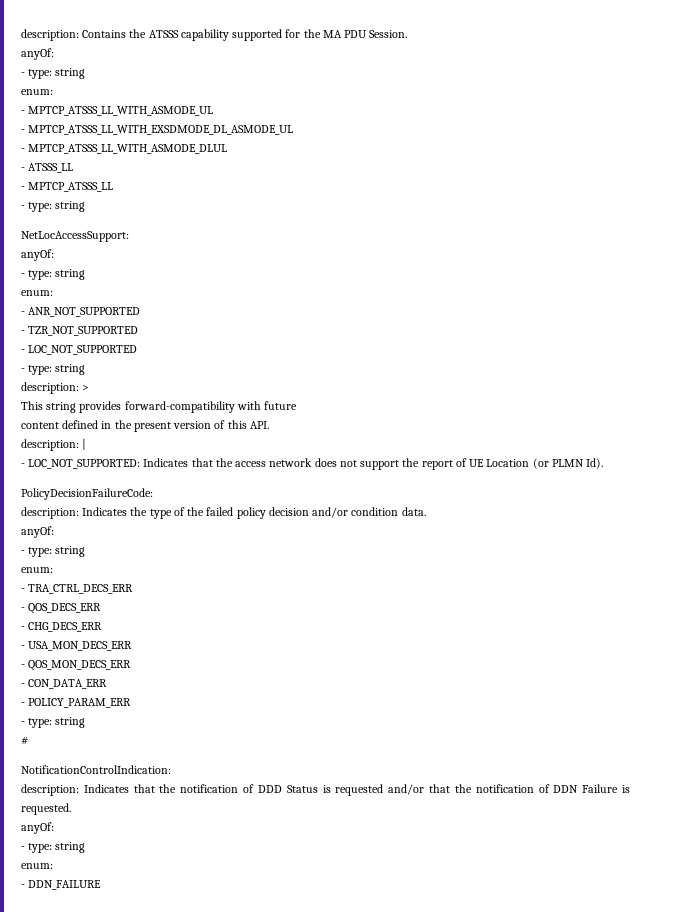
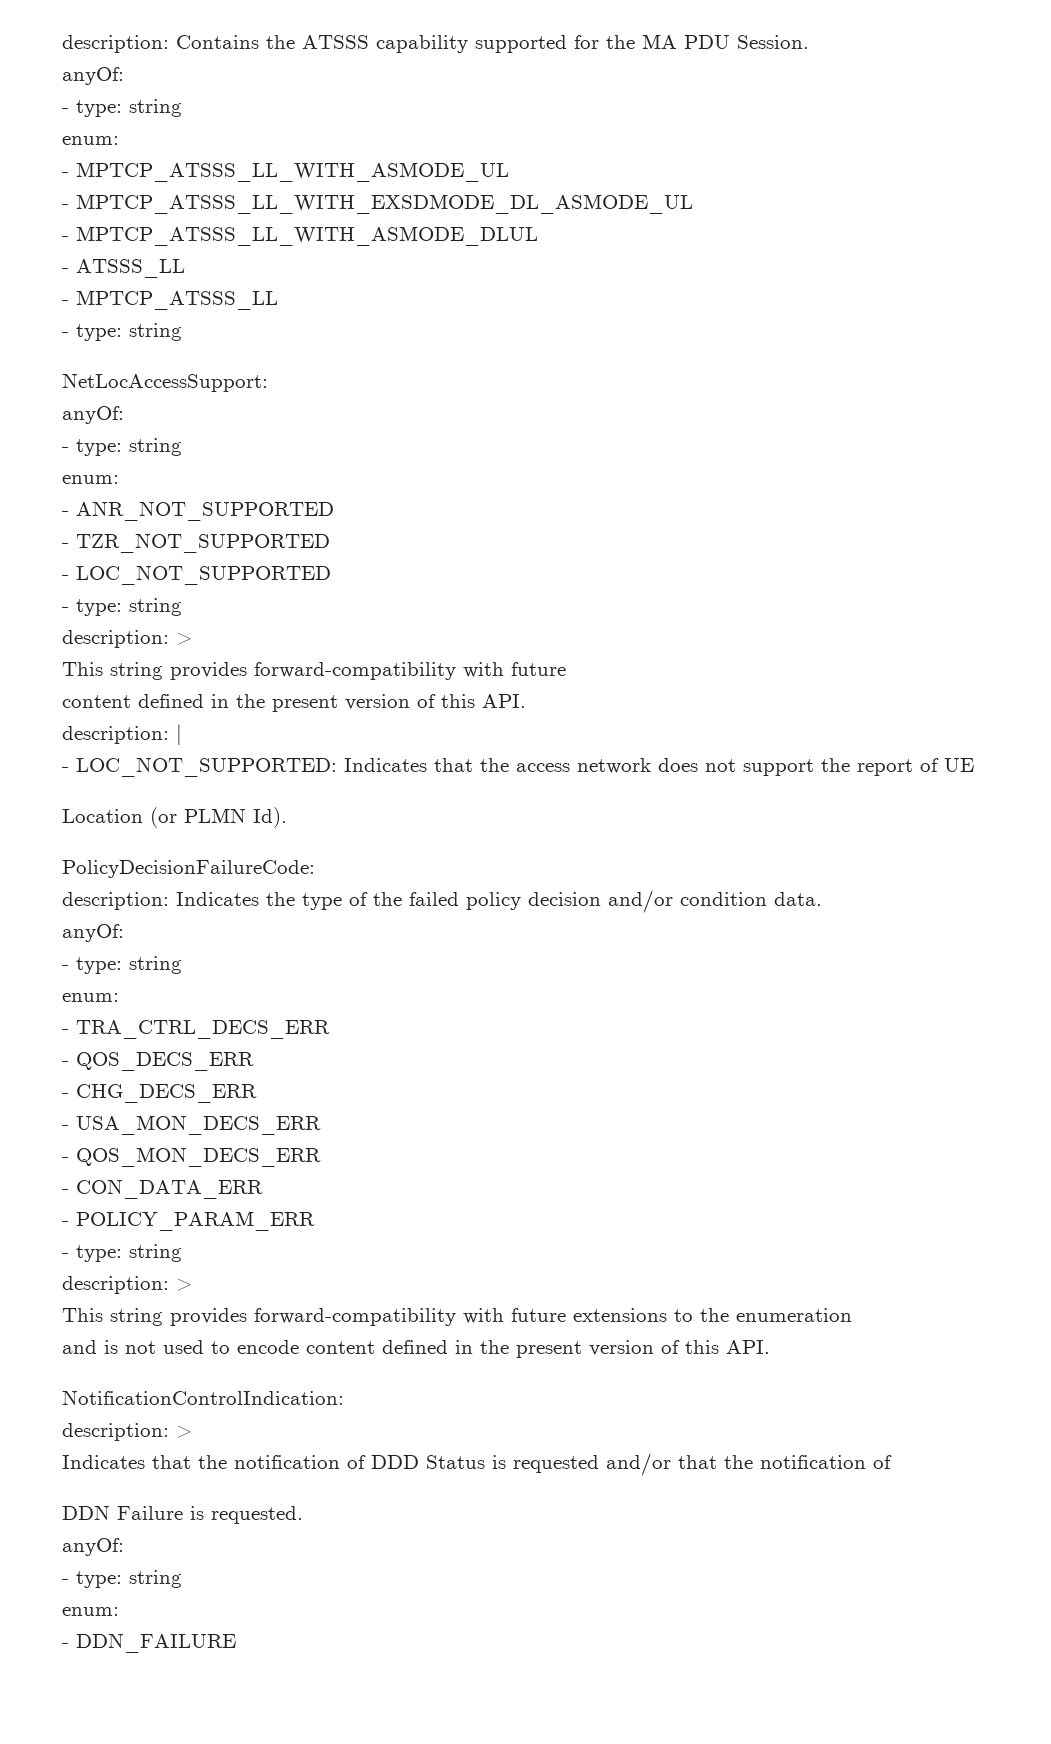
(485, 463) none -> (974, 765) //
[21,736,28,745] # -> [62,1276,192,1294] [62,1308,852,1326] [62,1340,770,1358] description: > // This string provides forward-compatibility with future extensions to the enumeration // and is not used to encode content defined in the present version of this API.
(79, 790) none -> [176,1425,192,1438] > //
(550, 788) none -> (892, 1462) //

